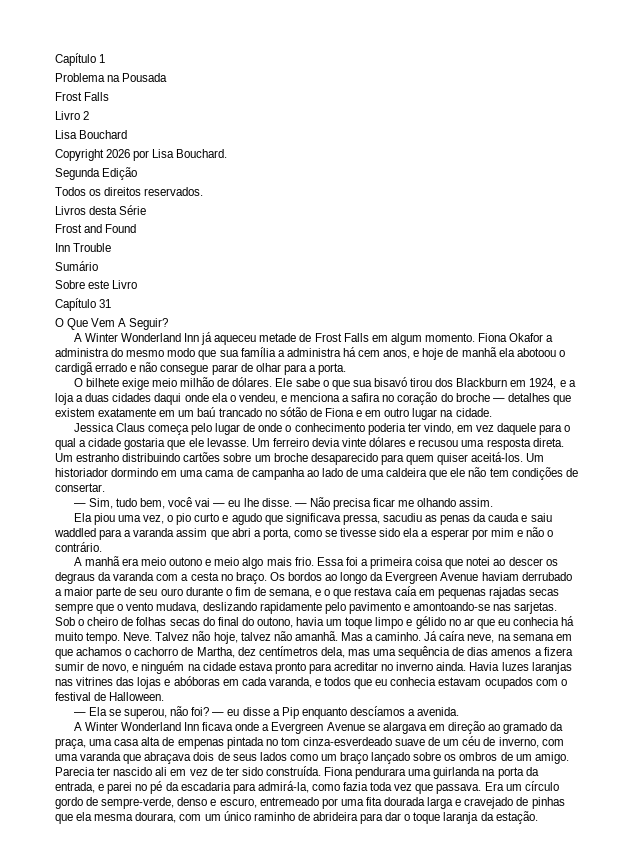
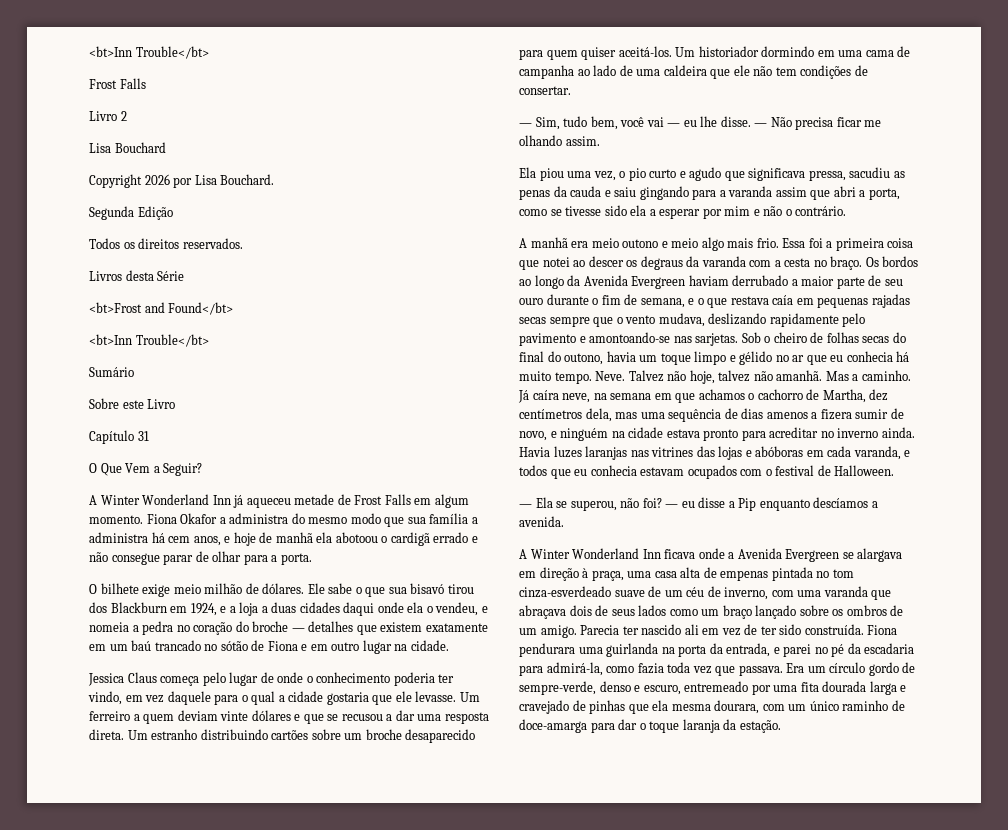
[55,53,106,66] [55,73,168,82] Capítulo 1 // Problema na Pousada -> [89,46,209,59] <bt>Inn Trouble</bt>
[55,224,137,233] [55,243,112,252] Frost and Found // Inn Trouble -> [89,302,234,315] [89,334,209,347] <bt>Frost and Found</bt> // <bt>Inn Trouble</bt>
[118,318,127,327] A -> [153,466,160,473] a
[290,393,381,402] menciona a safira -> [89,621,174,635] nomeia a pedra
[311,437,459,447] devia vinte dólares e recusou -> [133,710,415,724] a quem deviam vinte dólares e que se recusou a dar
[54,528,96,537] waddled -> [639,186,689,200] gingando
[385,572,479,584] Evergreen Avenue -> [583,275,686,289] Avenida Evergreen
[271,722,365,734] Evergreen Avenue -> [737,548,840,562] Avenida Evergreen
[488,722,564,734] ao gramado da -> [582,568,589,578] à
[312,812,358,821] abrideira -> [519,719,587,733] doce-amarga

